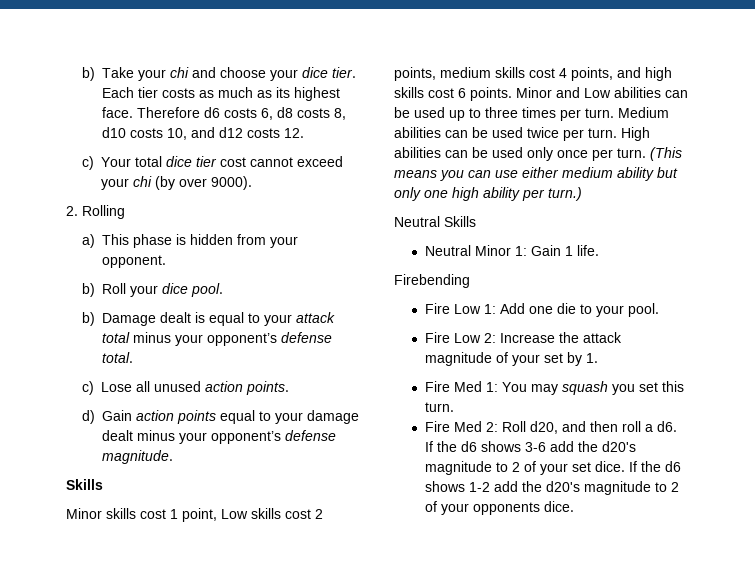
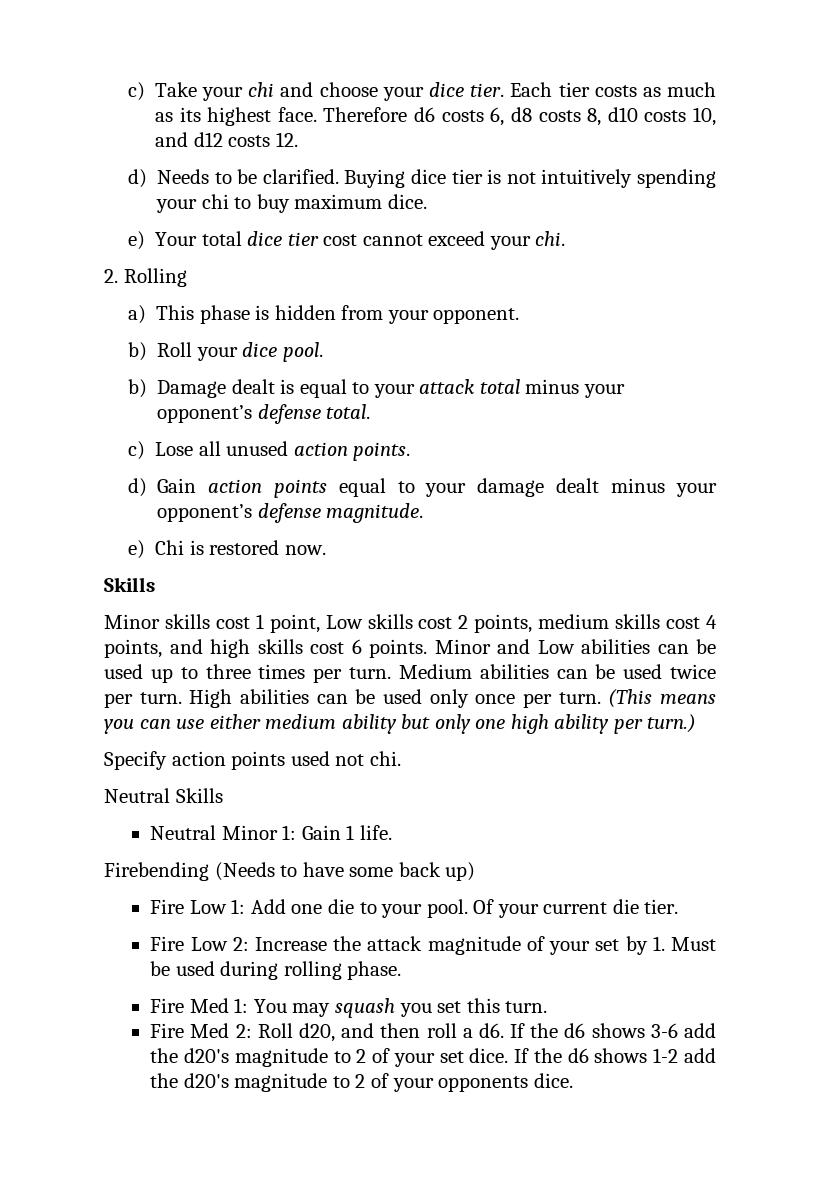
[81,67,95,81] b) -> [127,82,145,101] c)
[81,156,94,170] c) -> [127,169,716,188] [155,194,427,213] [127,231,145,250] d) Needs to be clarified. Buying dice tier is not intuitively spending your chi to buy maximum dice. // e)
[132,176,252,190] chi (by over 9000). -> [535,231,566,246] chi.
(173, 457) none -> [127,540,326,559] // e) Chi is restored now.
(582, 194) none -> [104,751,401,770] // Specify action points used not chi.
(470, 281) none -> [214,862,476,881] (Needs to have some back up)
(660, 310) none -> [473,899,679,918] Of your current die tier.
(599, 358) none -> [670,937,716,951] [150,961,402,980] Must be used during rolling phase.

